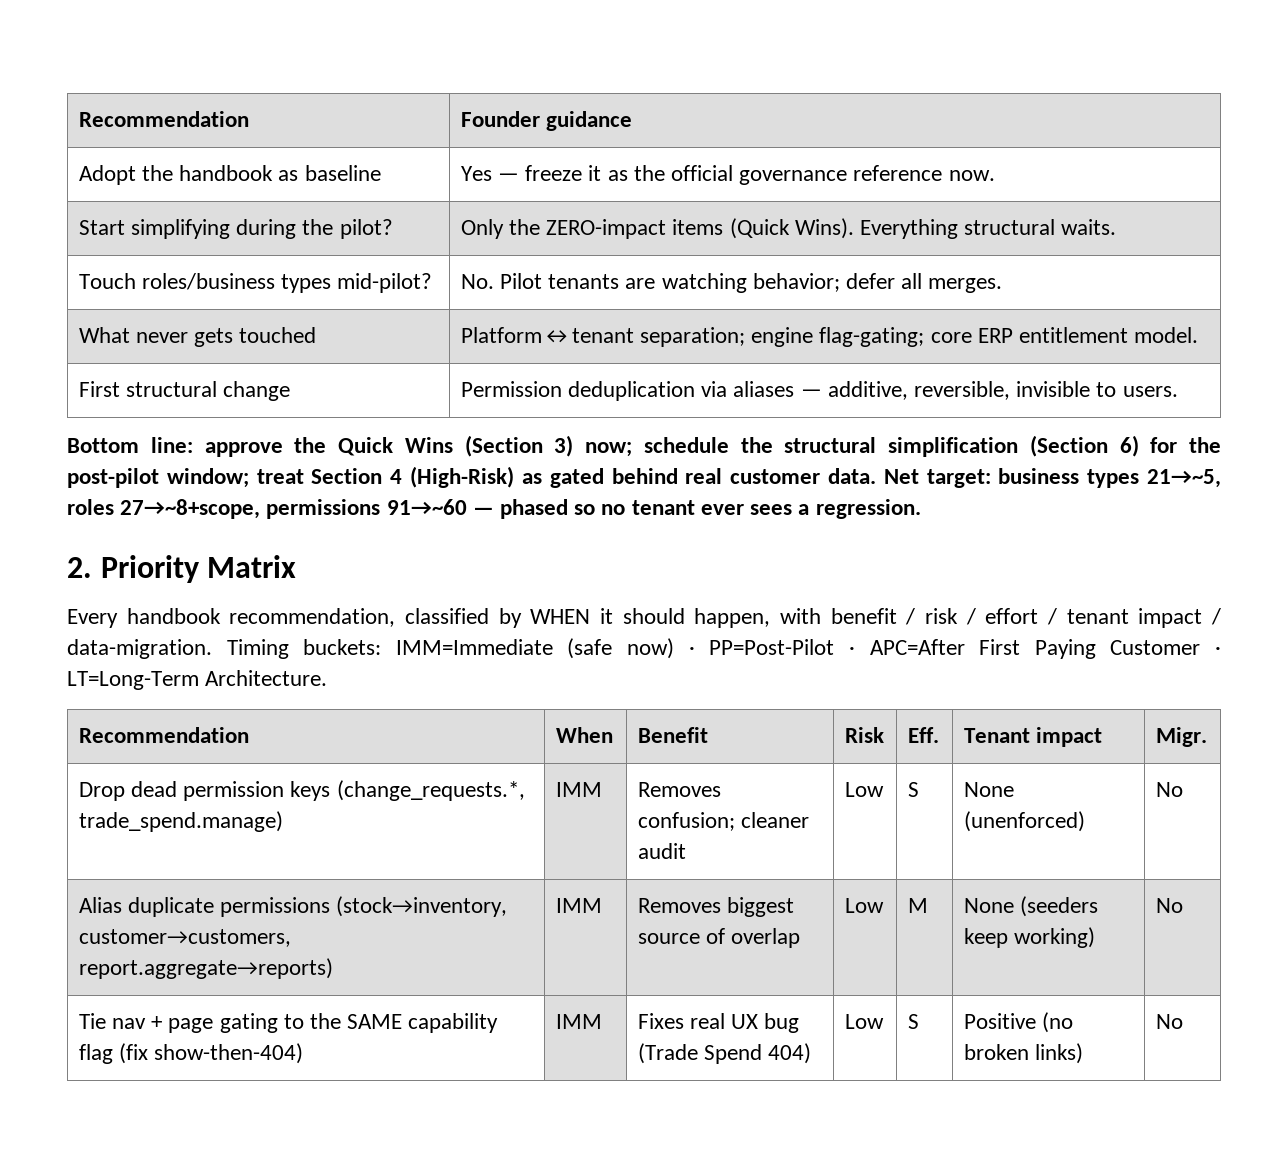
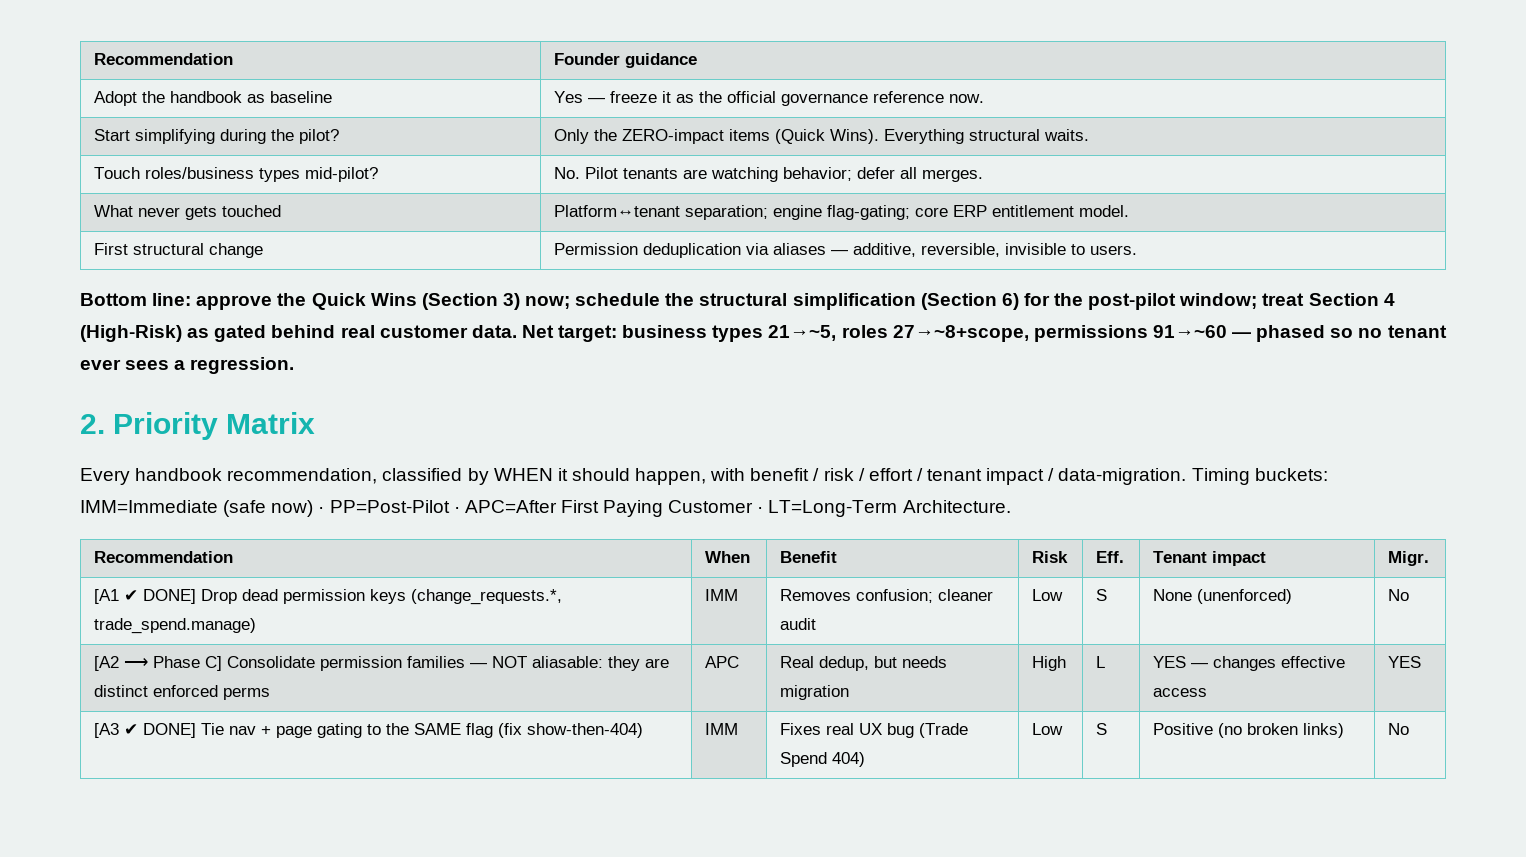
(1207, 737) none -> [94,589,197,604] [A1 ✔ DONE]
[78,896,508,917] [78,929,291,947] [78,958,333,979] [555,898,602,913] [637,897,794,917] [637,928,801,948] [844,898,884,913] [907,898,928,913] [963,896,1098,917] [963,927,1095,948] [1155,898,1183,913] Alias duplicate permissions (stock→inventory, customer→customers, report.aggregate→reports) | IMM | Removes biggest source of overlap | Low | M | None (seeders keep working) | No // -> [94,656,670,671] [94,685,271,700] [705,656,740,668] [780,656,948,671] [780,685,850,700] [1032,656,1067,671] [1096,656,1106,668] [1153,656,1346,671] [1153,688,1208,697] [1388,656,1422,668] [94,723,197,738] [A2 ⟶ Phase C] Consolidate permission families — NOT aliasable: they are distinct enforced perms | APC | Real dedup, but needs migration | High | L | YES — changes effective access | YES // [A3 ✔ DONE]
[408,1013,499,1033] capability -> (462, 729) none

